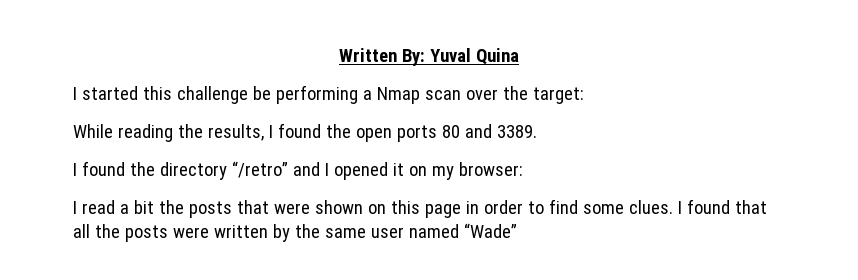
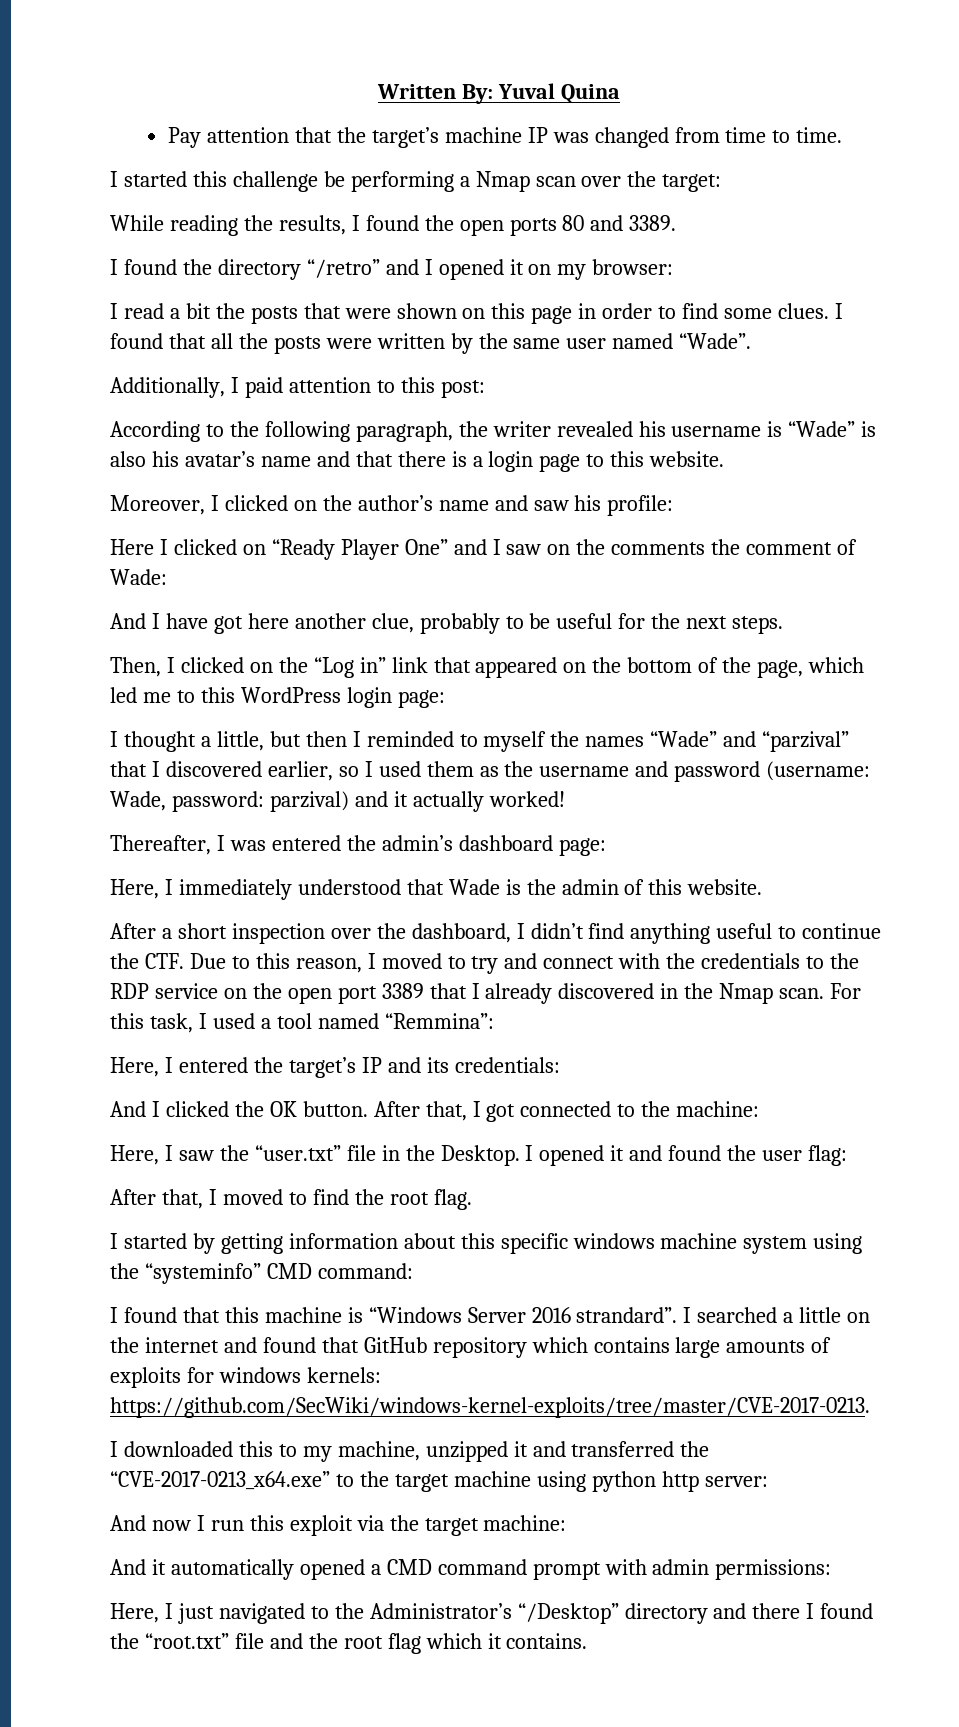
(519, 56) none -> [168,127,843,148] // Pay attention that the target’s machine IP was changed from time to time.
[463,223,517,238] “Wade” -> [679,333,752,349] [110,377,485,398] [110,421,877,442] [110,451,725,472] [110,495,674,516] [110,539,858,560] [110,569,167,585] [110,613,784,634] [110,657,865,678] [110,687,445,708] [110,731,850,752] [110,761,871,782] [110,791,565,812] [110,835,606,856] [110,879,763,900] [110,923,882,944] [110,953,860,974] [110,983,862,1004] [110,1013,494,1033] [110,1057,560,1078] [110,1101,760,1122] [110,1145,848,1166] [110,1189,472,1210] [110,1233,863,1254] [110,1263,413,1284] [110,1307,871,1323] [110,1337,832,1358] [110,1367,381,1388] [110,1397,870,1418] [110,1441,710,1462] [110,1471,768,1492] [110,1515,567,1536] [110,1559,832,1580] [110,1603,874,1624] [110,1633,588,1654] “Wade”. // Additionally, I paid attention to this post: // According to the following paragraph, the writer revealed his username is “Wade” is also his avatar’s name and that there is a login page to this website. // Moreover, I clicked on the author’s name and saw his profile: // Here I clicked on “Ready Player One” and I saw on the comments the comment of Wade: // And I have got here another clue, probably to be useful for the next steps. // Then, I clicked on the “Log in” link that appeared on the bottom of the page, which led me to this WordPress login page: // I thought a little, but then I reminded to myself the names “Wade” and “parzival” that I discovered earlier, so I used them as the username and password (username: Wade, password: parzival) and it actually worked! // Thereafter, I was entered the admin’s dashboard page: // Here, I immediately understood that Wade is the admin of this website. // After a short inspection over the dashboard, I didn’t find anything useful to continue the CTF. Due to this reason, I moved to try and connect with the credentials to the RDP service on the open port 3389 that I already discovered in the Nmap scan. For this task, I used a tool named “Remmina”: // Here, I entered the target’s IP and its credentials: // And I clicked the OK button. After that, I got connected to the machine: // Here, I saw the “user.txt” file in the Desktop. I opened it and found the user flag: // After that, I moved to find the root flag. // I started by getting information about this specific windows machine system using the “systeminfo” CMD command: // I found that this machine is “Windows Server 2016 strandard”. I searched a little on the internet and found that GitHub repository which contains large amounts of exploits for windows kernels: https://github.com/SecWiki/windows-kernel-exploits/tree/master/CVE-2017-0213. // I downloaded this to my machine, unzipped it and transferred the “CVE-2017-0213_x64.exe” to the target machine using python http server: // And now I run this exploit via the target machine: // And it automatically opened a CMD command prompt with admin permissions: // Here, I just navigated to the Administrator’s “/Desktop” directory and there I found the “root.txt” file and the root flag which it contains.

